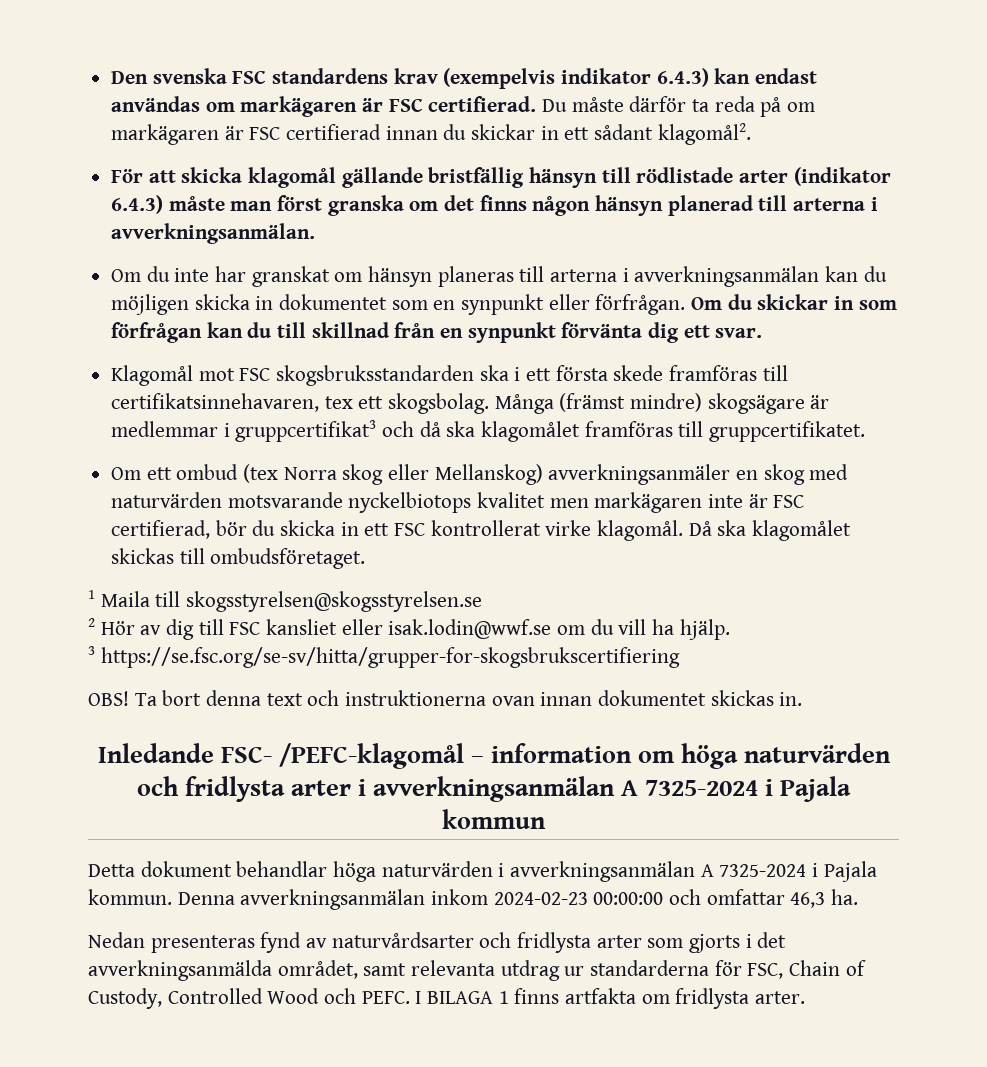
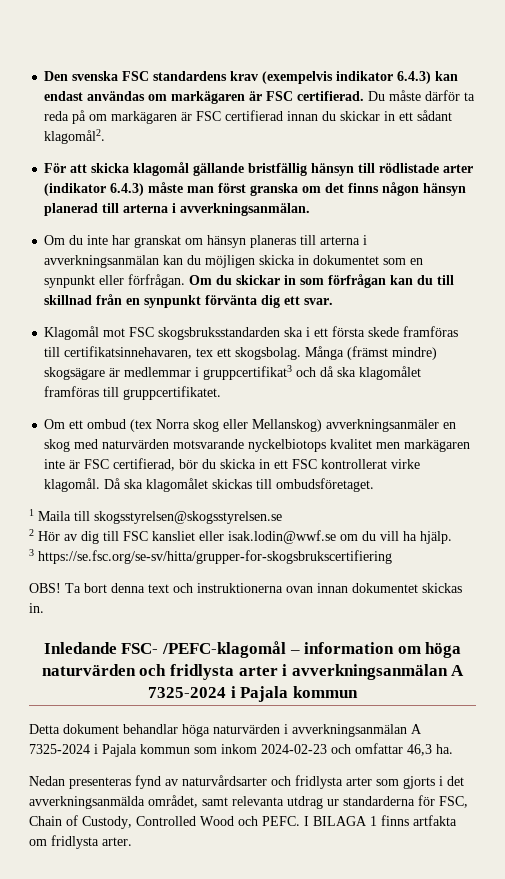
[88,889,426,910] kommun. Denna avverkningsanmälan -> [140,744,217,754] kommun som
[593,892,664,905] 00:00:00 -> (327, 749) none

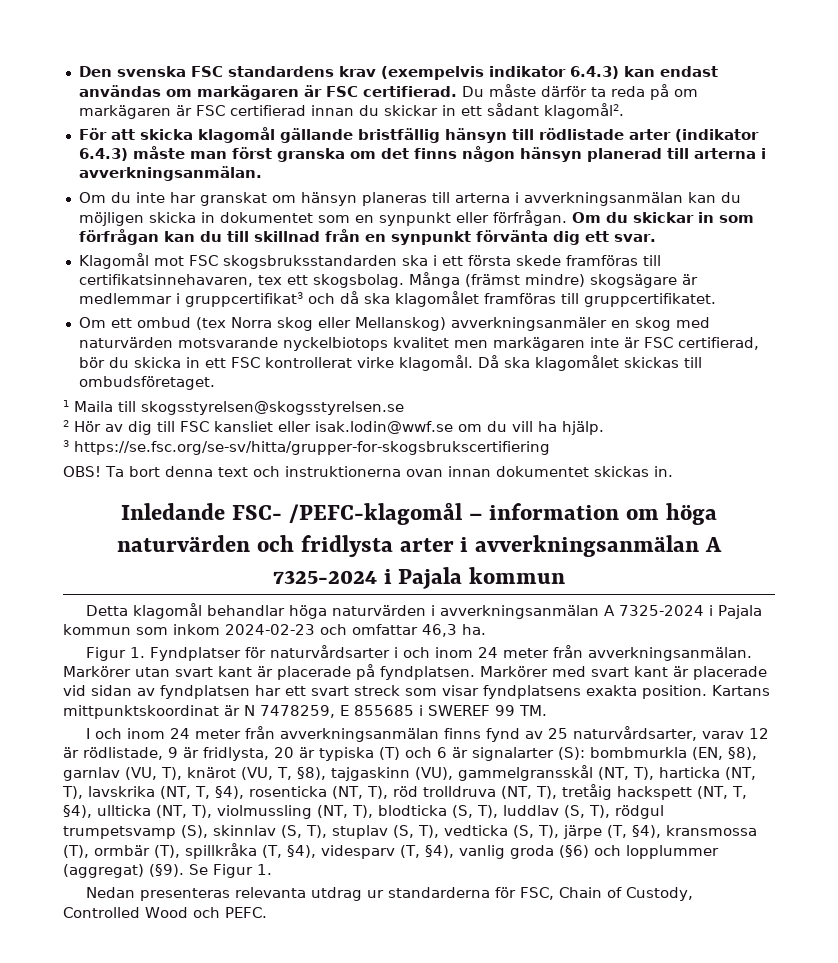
[63,724,119,734] dokument -> [133,603,203,619] klagomål
[29,775,464,789] [29,795,228,809] Nedan presenteras fynd av naturvårdsarter och fridlysta arter som gjorts i det avverkningsanmälda området, samt -> [86,645,753,661] [63,664,767,680] [63,685,770,699] [63,705,547,719] [86,726,770,742] [63,747,757,761] [63,765,756,781] [62,784,747,800] [63,805,664,819] [63,825,757,839] [63,843,719,859] [63,864,272,878] [86,887,231,901] Figur 1. Fyndplatser för naturvårdsarter i och inom 24 meter från avverkningsanmälan. Markörer utan svart kant är placerade på fyndplatsen. Markörer med svart kant är placerade vid sidan av fyndplatsen har ett svart streck som visar fyndplatsens exakta position. Kartans mittpunktskoordinat är N 7478259, E 855685 i SWEREF 99 TM. // I och inom 24 meter från avverkningsanmälan finns fynd av 25 naturvårdsarter, varav 12 är rödlistade, 9 är fridlysta, 20 är typiska (T) och 6 är signalarter (S): bombmurkla (EN, §8), garnlav (VU, T), knärot (VU, T, §8), tajgaskinn (VU), gammelgransskål (NT, T), harticka (NT, T), lavskrika (NT, T, §4), rosenticka (NT, T), röd trolldruva (NT, T), tretåig hackspett (NT, T, §4), ullticka (NT, T), violmussling (NT, T), blodticka (S, T), luddlav (S, T), rödgul trumpetsvamp (S), skinnlav (S, T), stuplav (S, T), vedticka (S, T), järpe (T, §4), kransmossa (T), ormbär (T), spillkråka (T, §4), videsparv (T, §4), vanlig groda (§6) och lopplummer (aggregat) (§9). Se Figur 1. // Nedan presenteras
[304,815,457,826] [29,835,132,849] I BILAGA 1 finns artfakta om fridlysta arter. -> (267, 912) none

